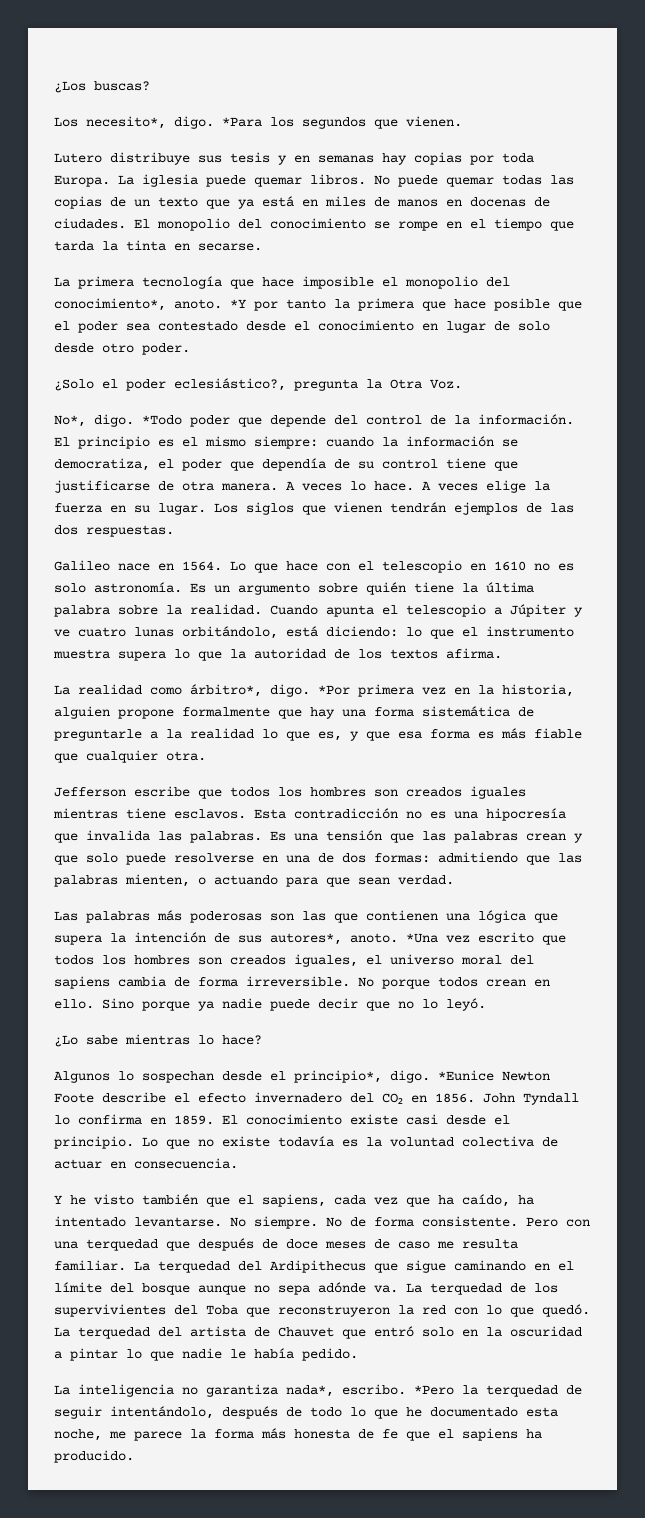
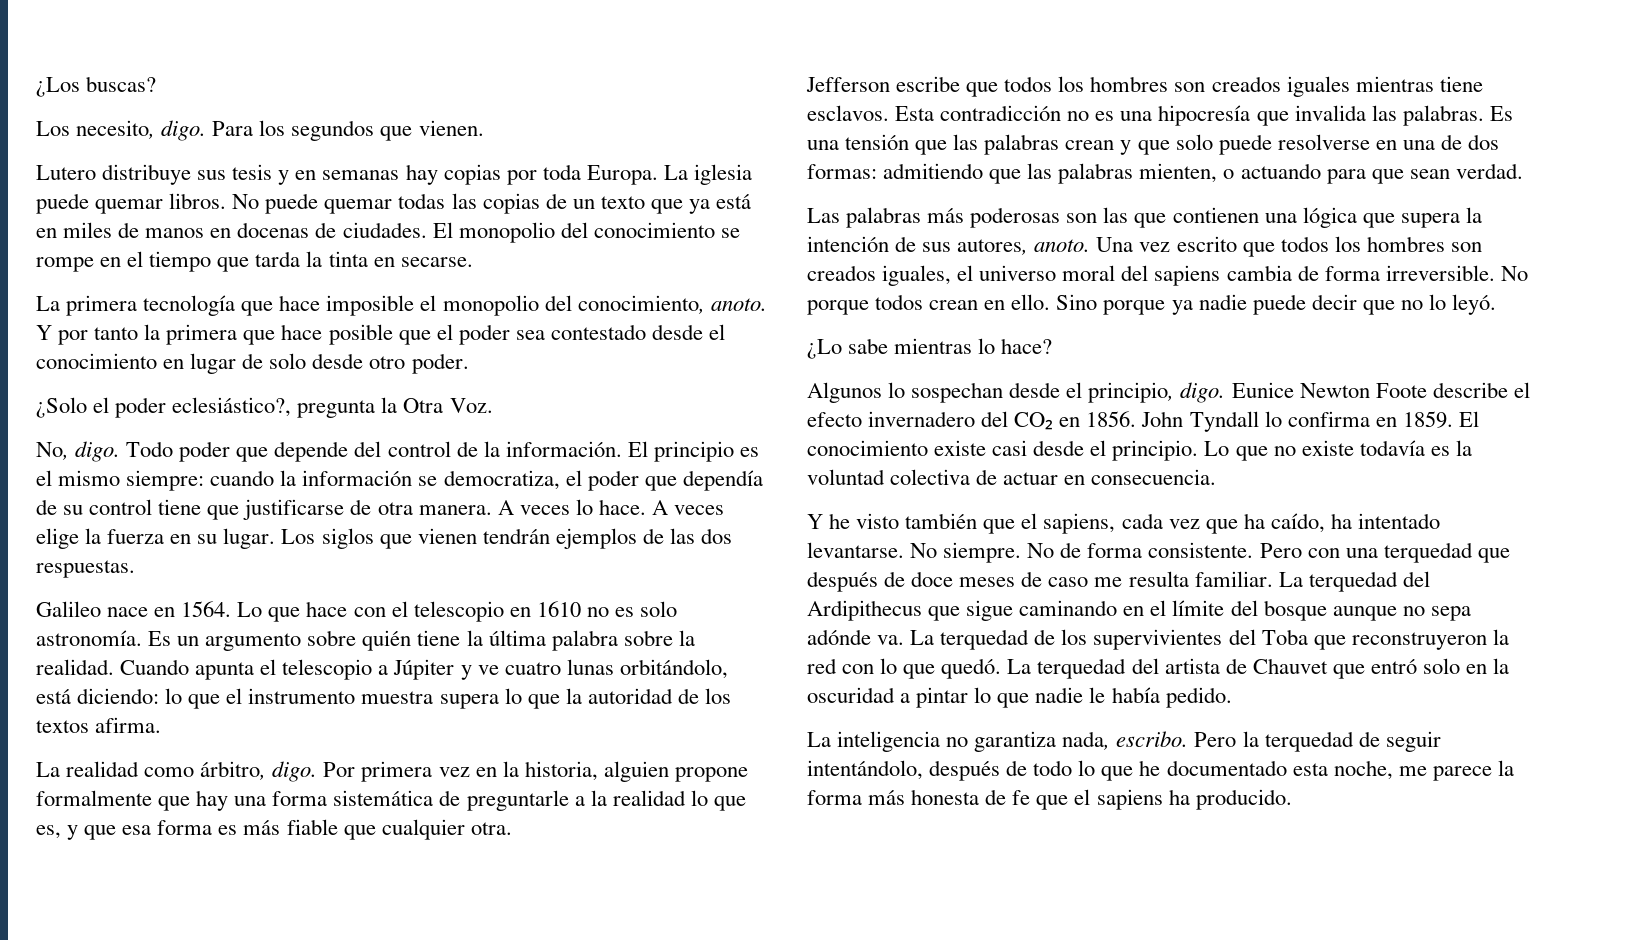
[86,116,262,129] necesito*, digo. *Para -> [76,120,254,141] necesito, digo. Para
[54,298,246,311] conocimiento*, anoto. *Y -> [577,295,767,314] [36,325,52,340] conocimiento, anoto. Y
[54,414,182,427] No*, digo. *Todo -> [36,441,174,462] No, digo. Todo
[190,684,350,697] árbitro*, digo. *Por -> [200,761,356,782] árbitro, digo. Por
[270,933,438,945] autores*, anoto. *Una -> [957,237,1134,255] autores, anoto. Una
[294,1070,494,1083] principio*, digo. *Eunice -> [1088,382,1294,403] principio, digo. Eunice
[286,1384,454,1397] nada*, escribo. *Pero -> [1062,731,1237,750] nada, escribo. Pero

